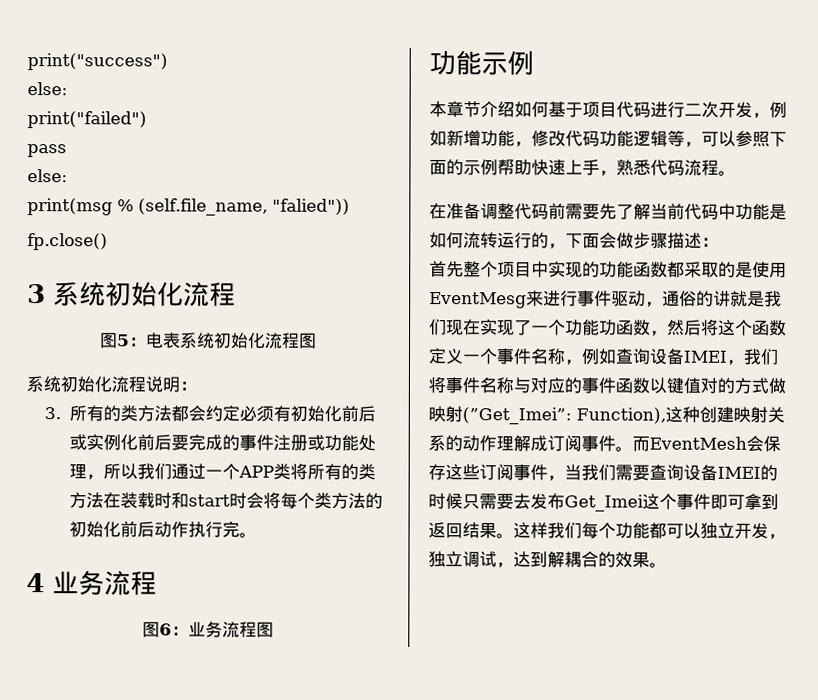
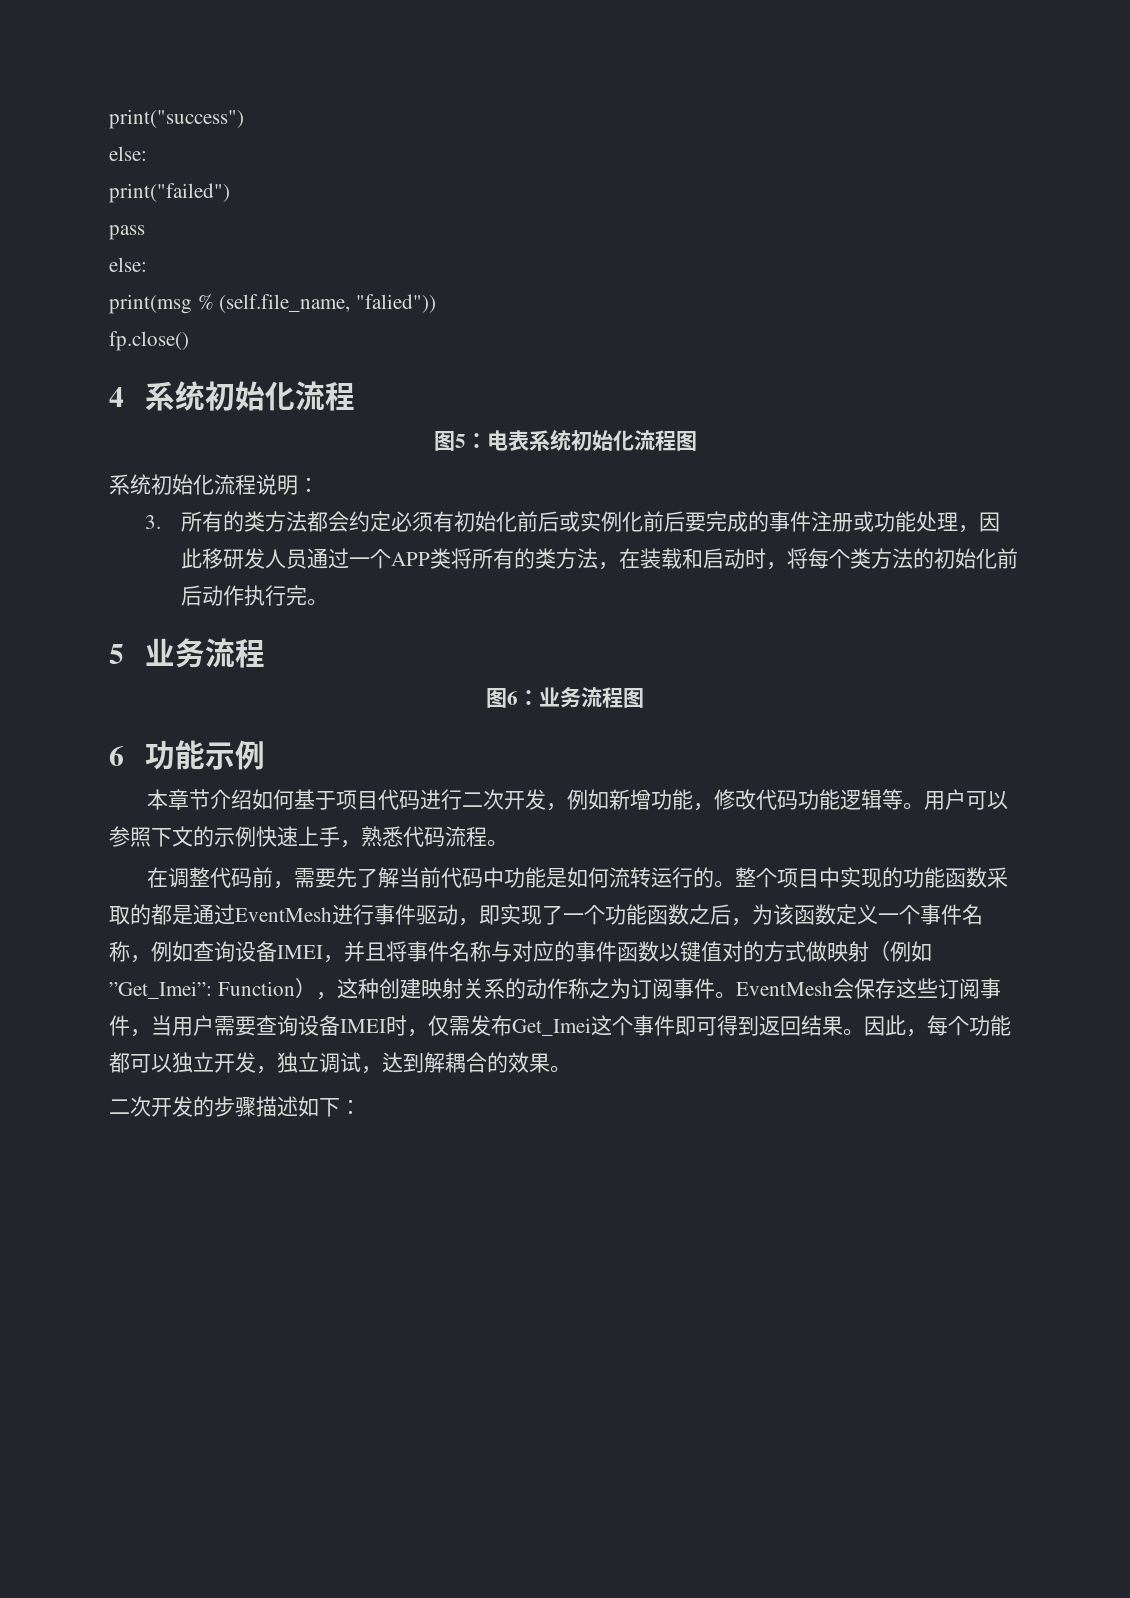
[27,284,46,304] 3 -> [109,387,124,407] 4
[102,463,172,480] 所以我们 -> [979,512,1001,532] [181,548,308,569] 因此移研发人员
[102,492,264,509] 在装载时和start时会 -> [598,548,788,570] ，在装载和启动时，
[26,573,45,593] 4 -> [109,644,124,664] 5
(274, 629) none -> [109,746,124,766] 6
[684,141,702,148] ， -> [903,789,967,810] 。用户
[429,159,532,176] 面的示例帮助 -> [172,826,256,847] 文的示例
[446,203,481,220] 准备 -> (169, 877) none
(566, 211) none -> [273,881,295,889] ，
[548,232,719,250] [429,261,464,278] ，下面会做步骤描述： // 首先 -> [714,880,736,888] 。
[667,261,787,278] [429,290,782,309] [429,319,753,337] 都采取的是使用EventMesg来进行事件驱动，通俗的讲就是我们现在实现了一个功能功函数，然后将这个 -> [987,867,1009,888] [109,904,794,926] 采取的都是通过EventMesh进行事件驱动，即实现了一个功能函数之后，为该
[743,348,779,365] 我们 -> [344,941,386,962] 并且
[462,407,666,425] (”Get_Imei”: Function), -> [869,941,932,962] [109,978,337,1000] （例如”Get_Imei”: Function），
[496,435,548,452] 理解成 -> [567,978,631,999] 称之为
[632,435,650,452] 而 -> (736, 995) none
[581,464,616,481] 我们 -> [172,1015,214,1036] 用户
[760,464,778,481] [428,493,531,510] 的时候只需要去 -> [386,1015,470,1037] 时，仅需
[744,493,762,510] 拿 -> [717,1015,738,1036] 得
[513,522,582,539] 这样我们 -> [864,1015,927,1037] 因此，
(667, 565) none -> [109,1096,361,1117] // 二次开发的步骤描述如下：

